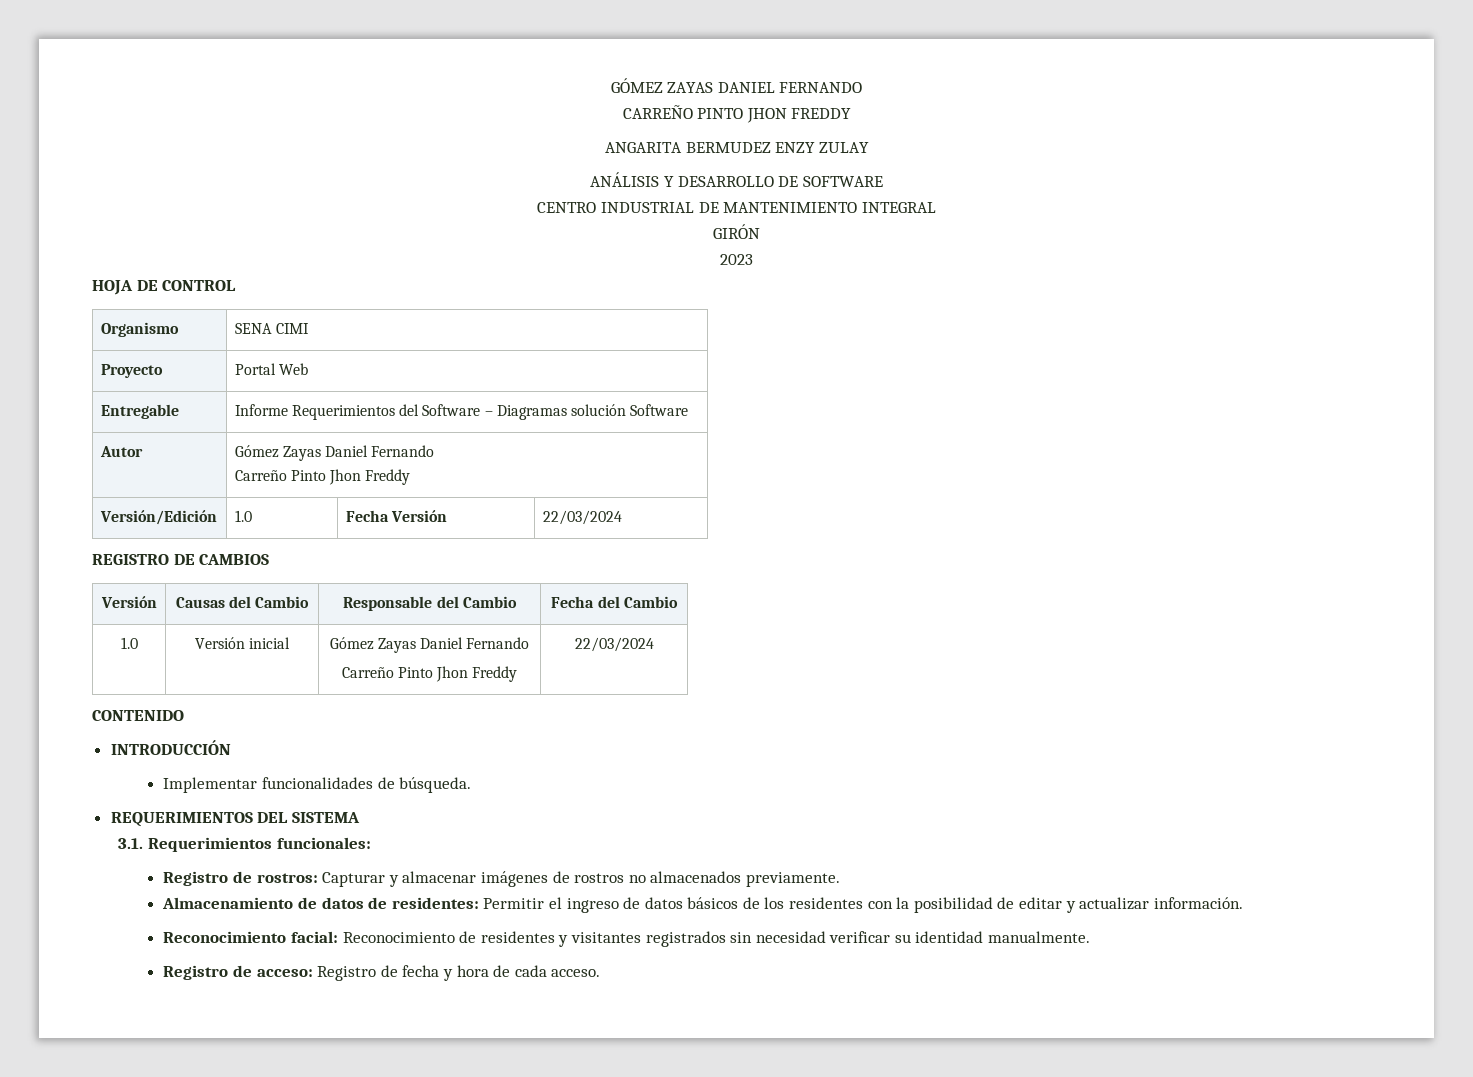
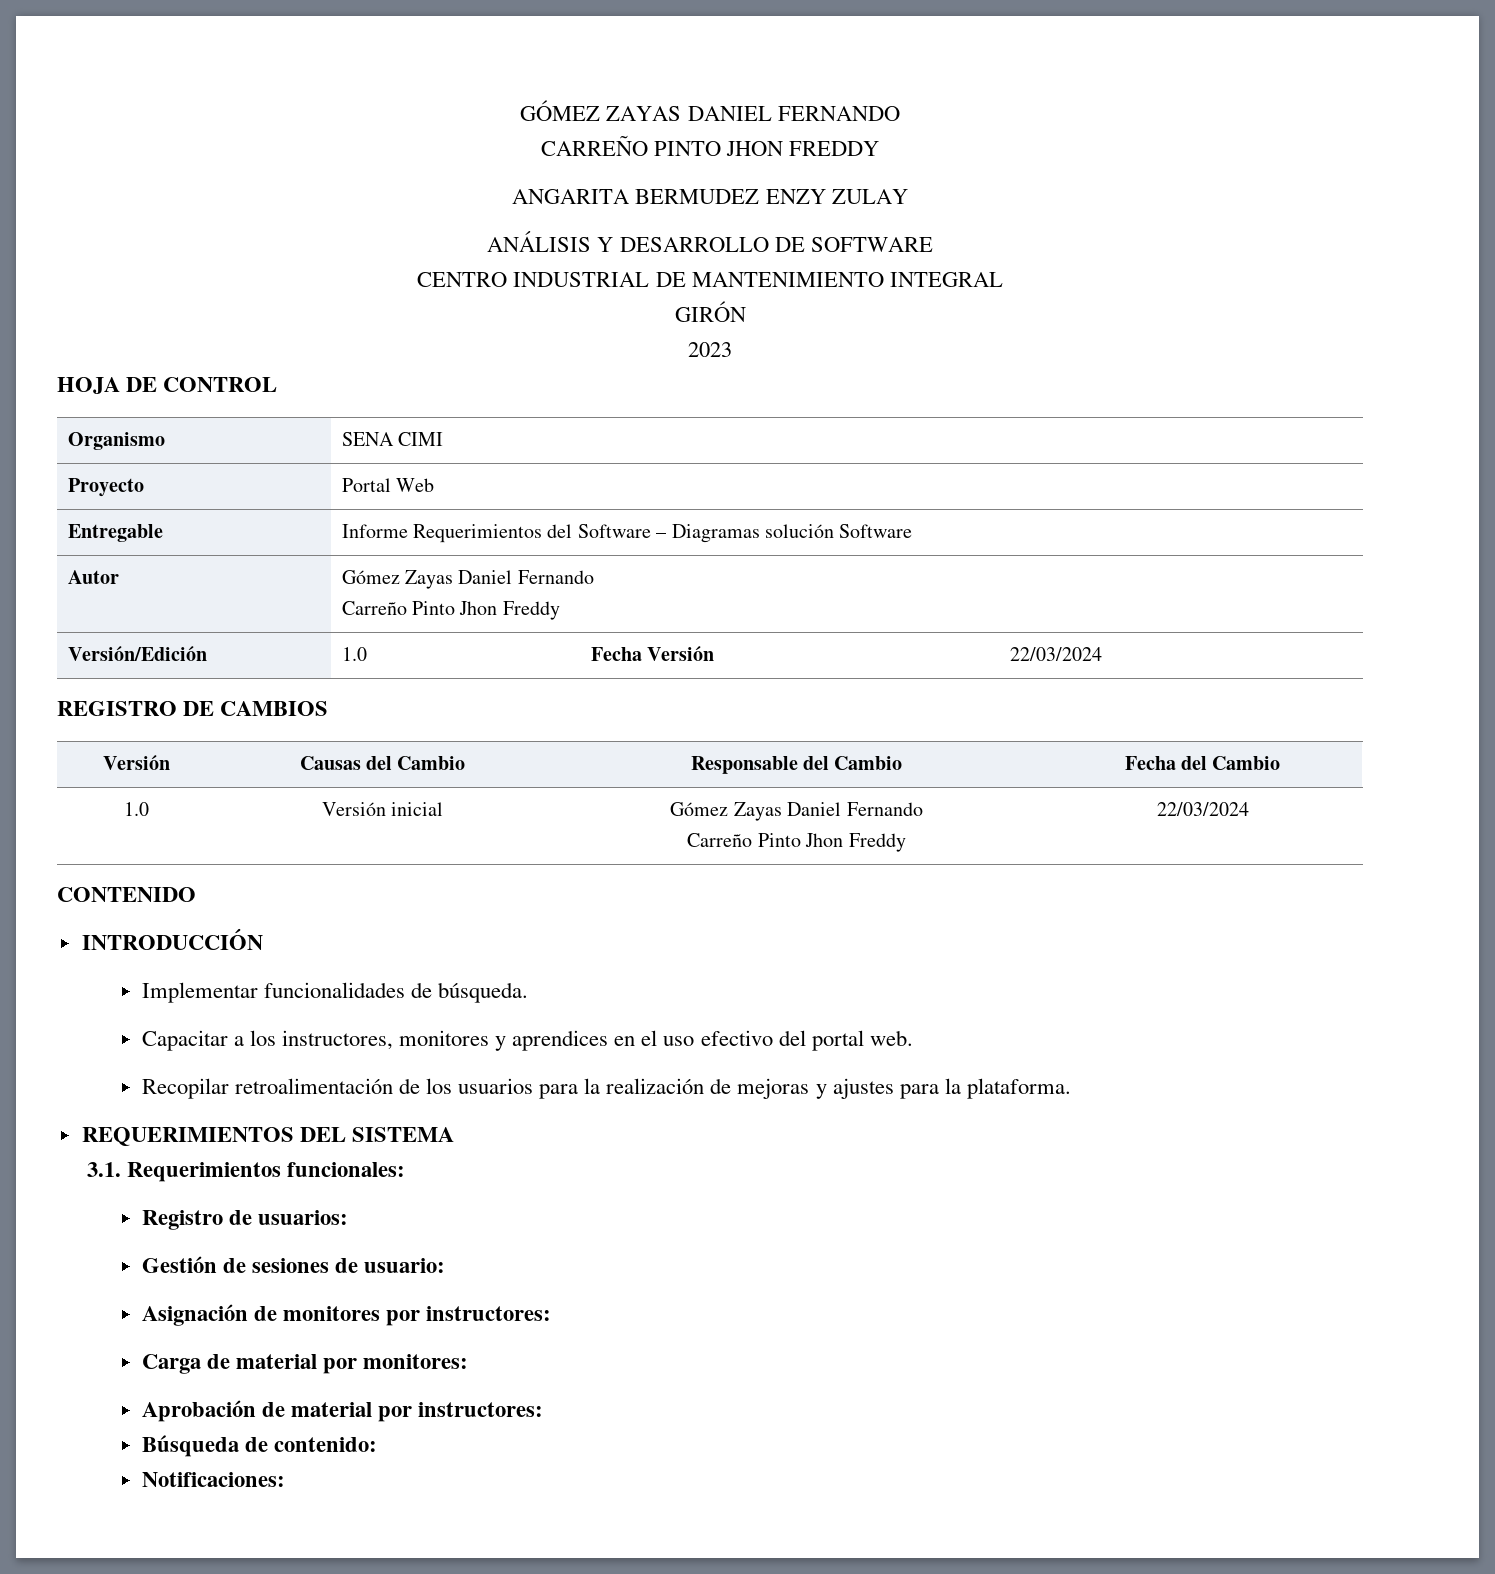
(472, 785) none -> [141,1030,913,1051] [141,1078,1071,1099] // Capacitar a los instructores, monitores y aprendices en el uso efectivo del portal web. // Recopilar retroalimentación de los usuarios para la realización de mejoras y ajustes para la plataforma.
[256,871,840,887] [162,897,1243,913] [163,931,1091,947] [163,965,601,981] rostros: Capturar y almacenar imágenes de rostros no almacenados previamente. // Almacenamiento de datos de residentes: Permitir el ingreso de datos básicos de los residentes con la posibilidad de editar y actualizar información. // Reconocimiento facial: Reconocimiento de residentes y visitantes registrados sin necesidad verificar su identidad manualmente. // Registro de acceso: Registro de fecha y hora de cada acceso. -> [257,1210,348,1225] [141,1256,446,1273] [141,1304,552,1326] [141,1354,469,1374] [141,1400,544,1422] [141,1435,377,1457] [141,1472,285,1487] usuarios: // Gestión de sesiones de usuario: // Asignación de monitores por instructores: // Carga de material por monitores: // Aprobación de material por instructores: // Búsqueda de contenido: // Notificaciones:

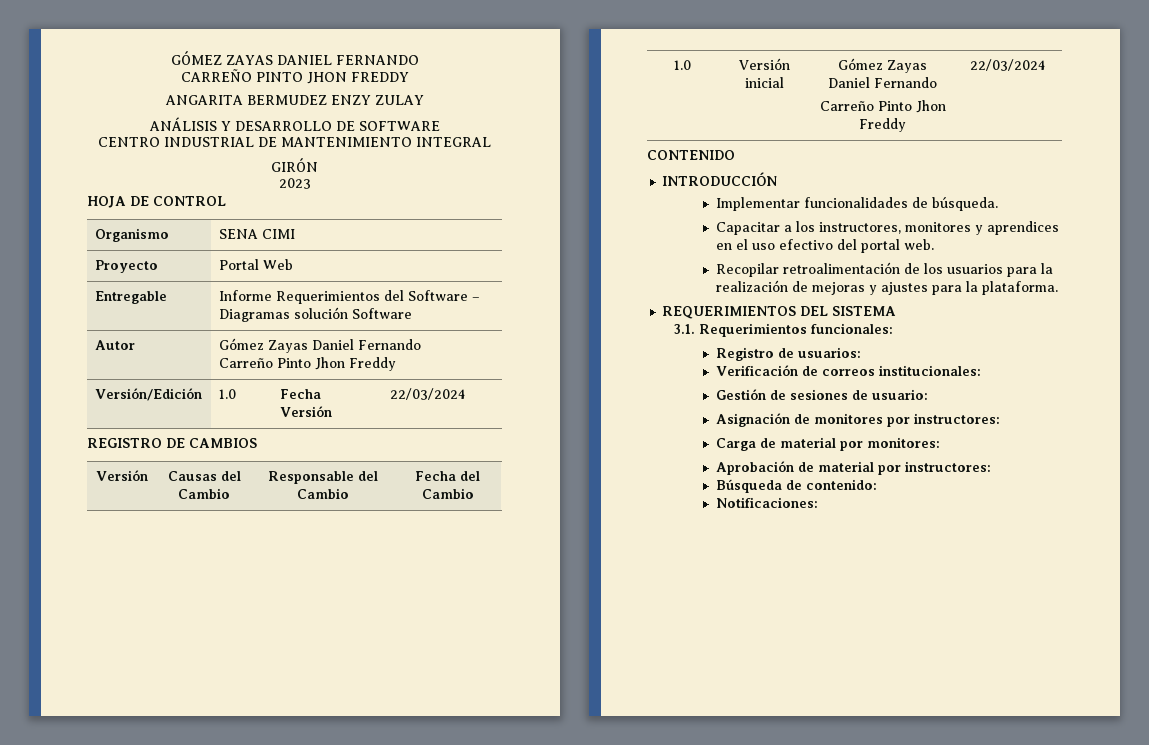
(348, 1217) none -> [715,365,981,376] // Verificación de correos institucionales:

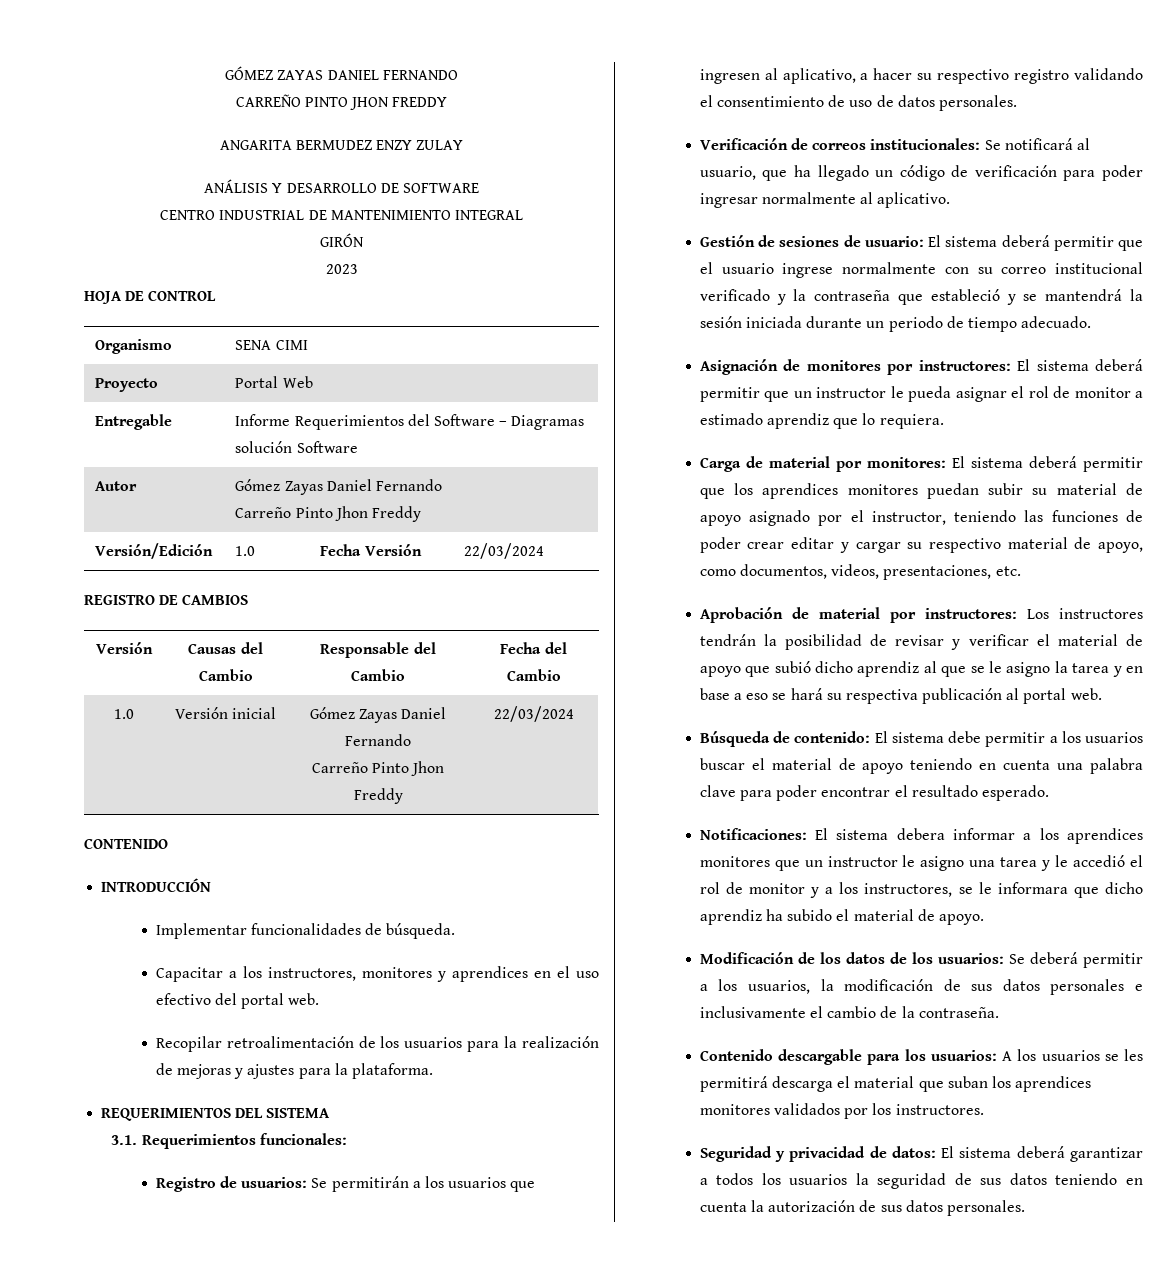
[715,365,981,376] // Verificación de correos institucionales: -> [311,1176,536,1192] [699,68,1143,84] [699,95,1017,111] [699,138,1090,150] [699,165,1143,181] [699,192,951,208] Se permitirán a los usuarios que ingresen al aplicativo, a hacer su respectivo registro validando el consentimiento de uso de datos personales. // Verificación de correos institucionales: Se notificará al usuario, que ha llegado un código de verificación para poder ingresar normalmente al aplicativo.
(928, 394) none -> [928,235,1143,251] [699,262,1143,278] [699,289,1143,305] [699,316,1092,332] El sistema deberá permitir que el usuario ingrese normalmente con su correo institucional verificado y la contraseña que estableció y se mantendrá la sesión iniciada durante un periodo de tiempo adecuado.
(1000, 418) none -> [1017,359,1143,371] [699,386,1143,402] [699,413,944,429] El sistema deberá permitir que un instructor le pueda asignar el rol de monitor a estimado aprendiz que lo requiera.
(940, 442) none -> [951,456,1143,472] [699,483,1143,499] [699,510,1143,526] [699,537,1143,553] [699,564,1021,580] El sistema deberá permitir que los aprendices monitores puedan subir su material de apoyo asignado por el instructor, teniendo las funciones de poder crear editar y cargar su respectivo material de apoyo, como documentos, videos, presentaciones, etc.
[715,479,877,493] [715,497,818,508] // Búsqueda de contenido: // Notificaciones: -> [1026,608,1143,619] [699,634,1144,650] [699,661,1143,677] [699,688,1102,704] [699,731,1143,747] [699,758,1143,774] [699,785,1049,801] [699,828,1143,844] [699,855,1143,871] [699,882,1143,898] [699,909,984,925] [699,952,1143,968] [699,979,1143,995] [699,1006,999,1018] [699,1049,1143,1065] [699,1076,1092,1092] [699,1103,984,1119] [699,1146,1143,1162] [699,1173,1143,1189] [699,1200,1025,1216] Los instructores tendrán la posibilidad de revisar y verificar el material de apoyo que subió dicho aprendiz al que se le asigno la tarea y en base a eso se hará su respectiva publicación al portal web. // Búsqueda de contenido: El sistema debe permitir a los usuarios buscar el material de apoyo teniendo en cuenta una palabra clave para poder encontrar el resultado esperado. // Notificaciones: El sistema debera informar a los aprendices monitores que un instructor le asigno una tarea y le accedió el rol de monitor y a los instructores, se le informara que dicho aprendiz ha subido el material de apoyo. // Modificación de los datos de los usuarios: Se deberá permitir a los usuarios, la modificación de sus datos personales e inclusivamente el cambio de la contraseña. // Contenido descargable para los usuarios: A los usuarios se les permitirá descarga el material que suban los aprendices monitores validados por los instructores. // Seguridad y privacidad de datos: El sistema deberá garantizar a todos los usuarios la seguridad de sus datos teniendo en cuenta la autorización de sus datos personales.

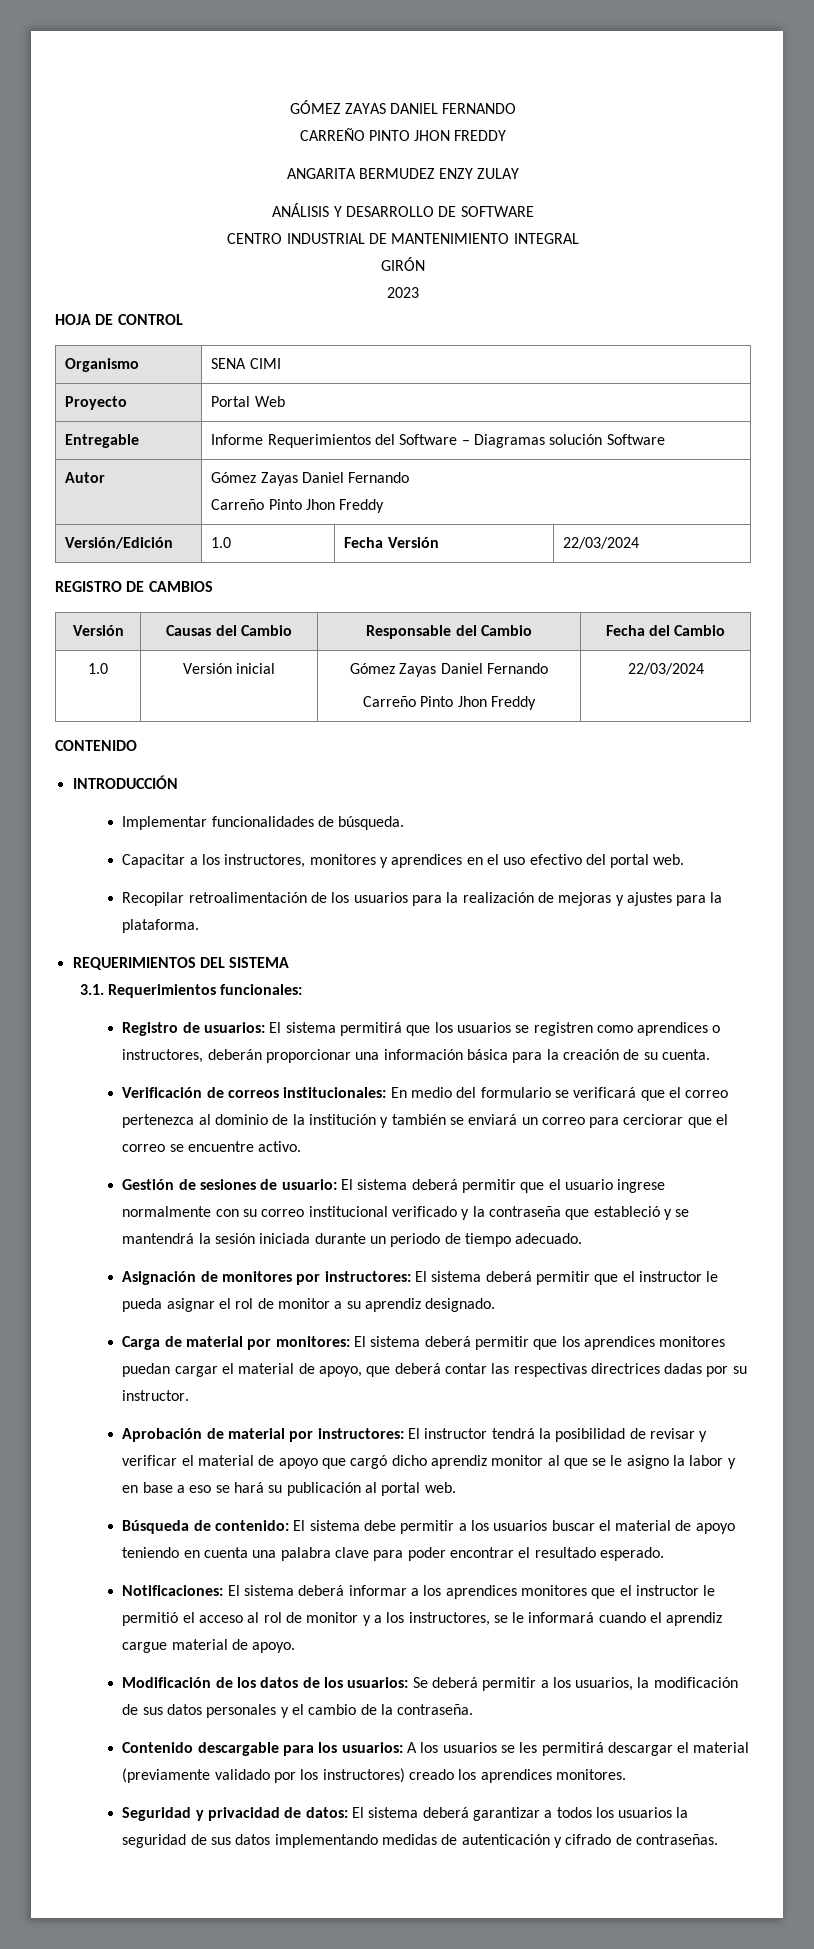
[311,1176,536,1192] [699,68,1143,84] [699,95,1017,111] [699,138,1090,150] [699,165,1143,181] [699,192,951,208] Se permitirán a los usuarios que ingresen al aplicativo, a hacer su respectivo registro validando el consentimiento de uso de datos personales. // Verificación de correos institucionales: Se notificará al usuario, que ha llegado un código de verificación para poder ingresar normalmente al aplicativo. -> [269,1022,721,1036] [122,1049,710,1063] [122,1087,729,1101] [122,1114,729,1128] [122,1141,302,1152] El sistema permitirá que los usuarios se registren como aprendices o instructores, deberán proporcionar una información básica para la creación de su cuenta. // Verificación de correos institucionales: En medio del formulario se verificará que el correo pertenezca al dominio de la institución y también se enviará un correo para cerciorar que el correo se encuentre activo.
[793,391,812,398] un -> [622,1271,635,1282] el
[699,413,944,429] estimado aprendiz que lo requiera. -> [346,1298,496,1312] su aprendiz designado.
[988,483,1143,495] [699,510,1143,526] [699,537,1143,553] [699,564,1021,580] subir su material de apoyo asignado por el instructor, teniendo las funciones de poder crear editar y cargar su respectivo material de apoyo, como documentos, videos, presentaciones, etc. -> [174,1363,747,1377] [122,1390,190,1401] cargar el material de apoyo, que deberá contar las respectivas directrices dadas por su instructor.
[1026,608,1143,619] [699,634,756,646] Los instructores tendrán -> [407,1428,535,1439] El instructor tendrá
[774,661,920,677] subió dicho aprendiz -> [350,1455,544,1469] cargó dicho aprendiz monitor
[1072,663,1110,673] tarea -> [689,1455,724,1466] labor
[845,689,918,704] respectiva -> (283, 1489) none
[896,828,945,840] debera -> [298,1585,345,1596] deberá
[804,855,1143,871] un instructor le asigno una tarea y le accedió el -> [619,1585,716,1596] [122,1612,260,1626] el instructor le permitió el acceso al
[997,882,1143,898] [699,909,850,925] informara que dicho aprendiz ha subido el -> [528,1612,723,1626] [122,1642,168,1653] informará cuando el aprendiz cargue
[1135,984,1143,991] [699,1006,806,1018] e inclusivamente -> [280,1707,289,1718] y
[771,1076,1092,1092] [699,1103,984,1119] descarga el material que suban los aprendices monitores validados por los instructores. -> [607,1742,750,1756] [122,1768,626,1783] descargar el material (previamente validado por los instructores) creado los aprendices monitores.
[1055,1173,1143,1185] [699,1200,1025,1216] teniendo en cuenta la autorización de sus datos personales. -> [274,1834,718,1848] implementando medidas de autenticación y cifrado de contraseñas.

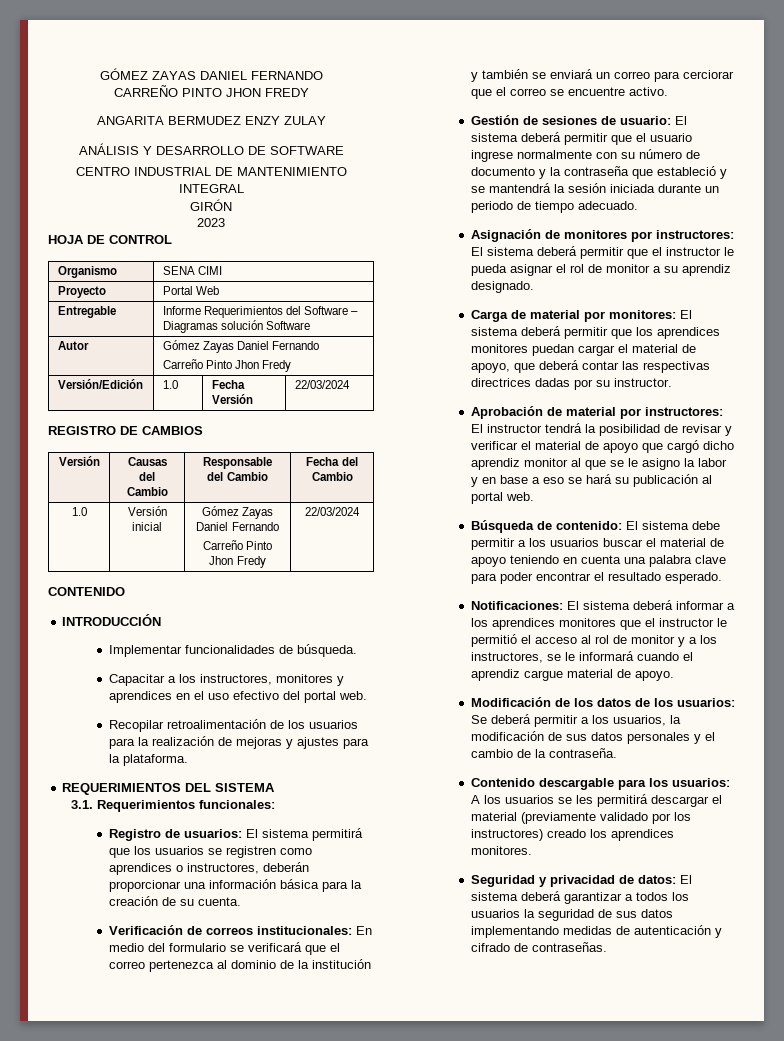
[454,130,507,141] FREDDY -> [264,88,309,97] FREDY
[339,499,385,513] Freddy -> [262,360,292,372] Fredy
[490,696,536,710] Freddy -> [236,556,266,568] Fredy
[261,1206,457,1217] correo institucional verificado -> [639,149,701,159] [471,167,536,176] número de documento

